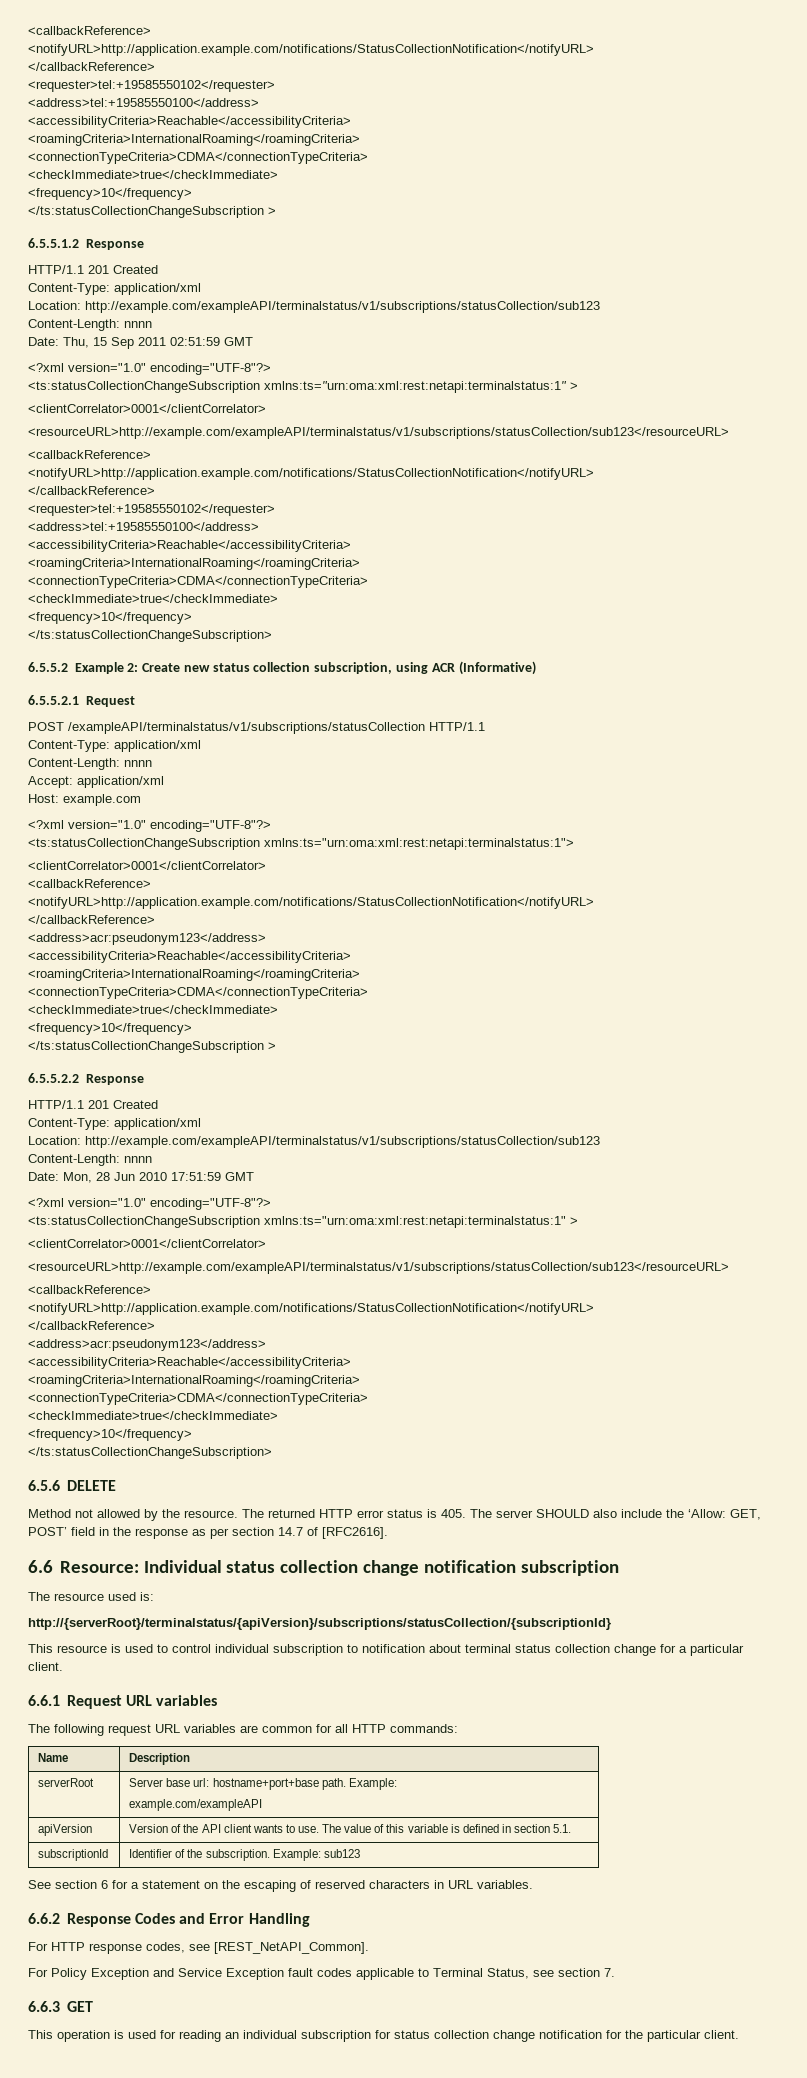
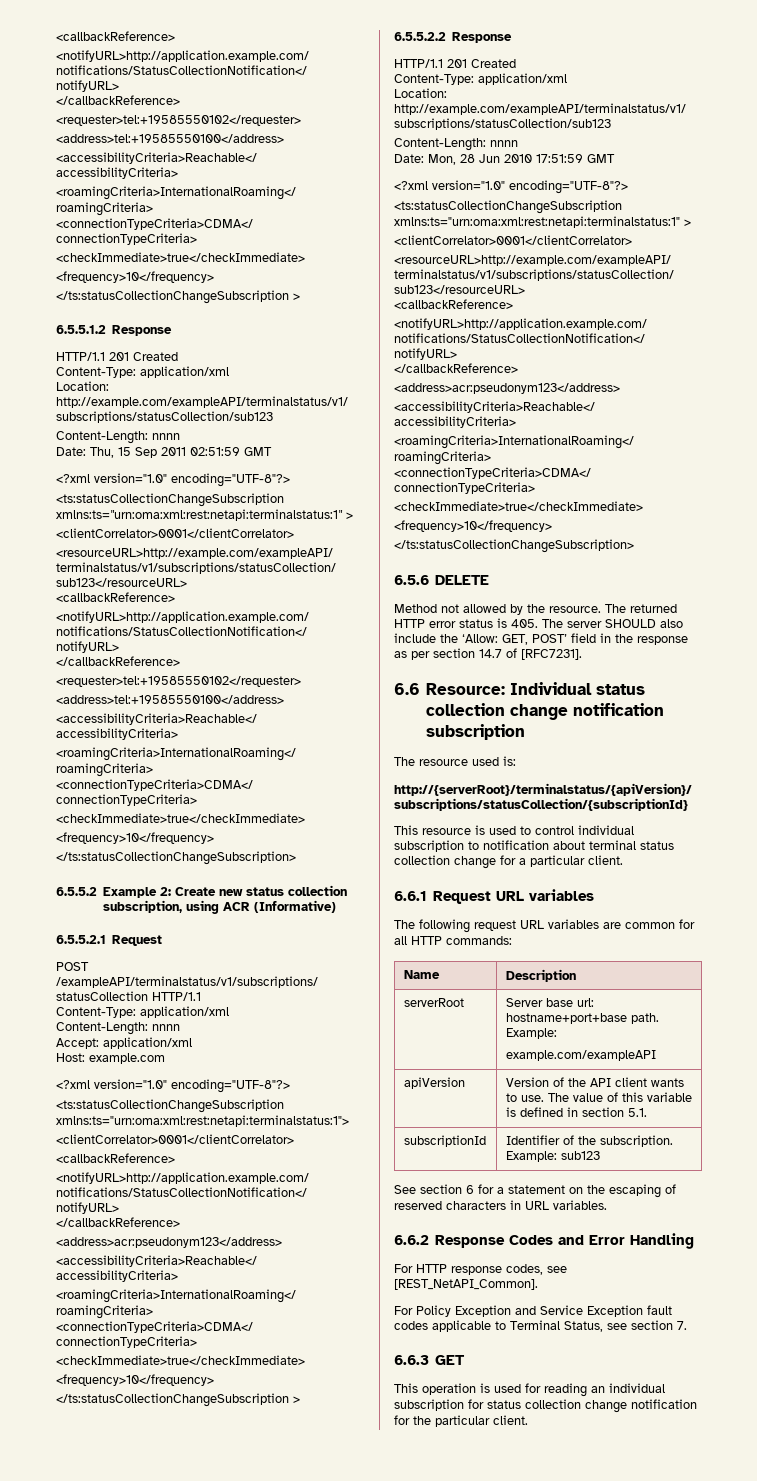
[322,1527,388,1539] [RFC2616]. -> [521,649,582,660] [RFC7231].

